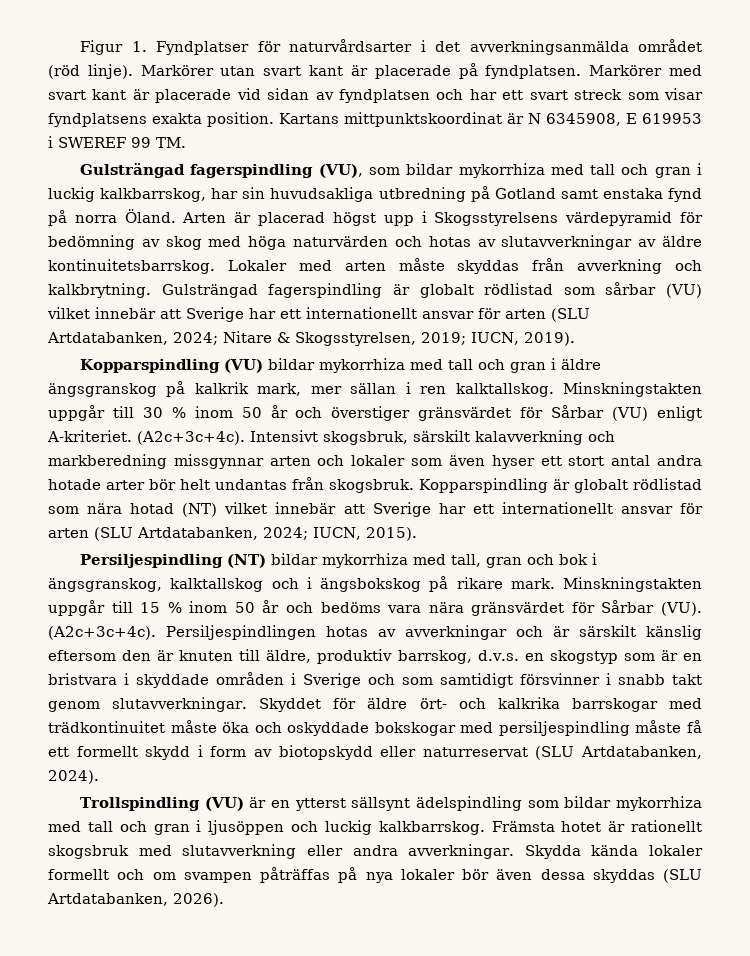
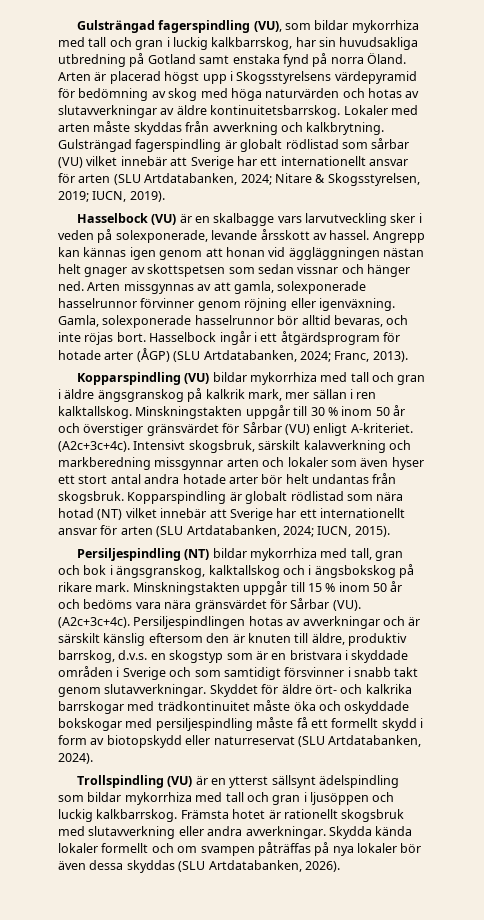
[80,39,703,55] [48,63,702,79] [48,88,704,103] [48,112,702,127] [48,136,186,148] Figur 1. Fyndplatser för naturvårdsarter i det avverkningsanmälda området (röd linje). Markörer utan svart kant är placerade på fyndplatsen. Markörer med svart kant är placerade vid sidan av fyndplatsen och har ett svart streck som visar fyndplatsens exakta position. Kartans mittpunktskoordinat är N 6345908, E 619953 i SWEREF 99 TM. // -> (76, 26) none
(575, 339) none -> [76,213,422,226] [58,229,425,243] [58,247,424,260] [58,264,410,277] [58,281,367,294] [58,298,395,311] [58,315,409,328] [58,331,400,345] [58,348,408,362] // Hasselbock (VU) är en skalbagge vars larvutveckling sker i veden på solexponerade, levande årsskott av hassel. Angrepp kan kännas igen genom att honan vid äggläggningen nästan helt gnager av skottspetsen som sedan vissnar och hänger ned. Arten missgynnas av att gamla, solexponerade hasselrunnor förvinner genom röjning eller igenväxning. Gamla, solexponerade hasselrunnor bör alltid bevaras, och inte röjas bort. Hasselbock ingår i ett åtgärdsprogram för hotade arter (ÅGP) (SLU Artdatabanken, 2024; Franc, 2013).

